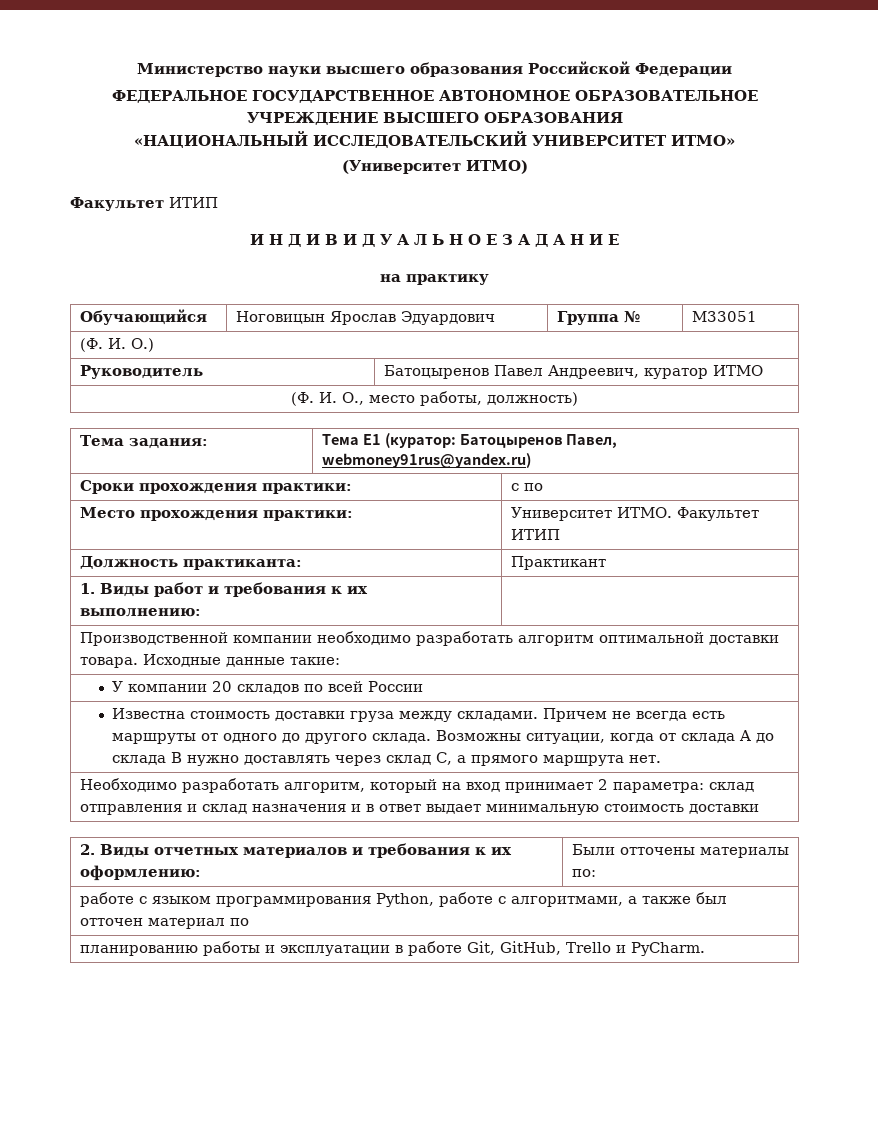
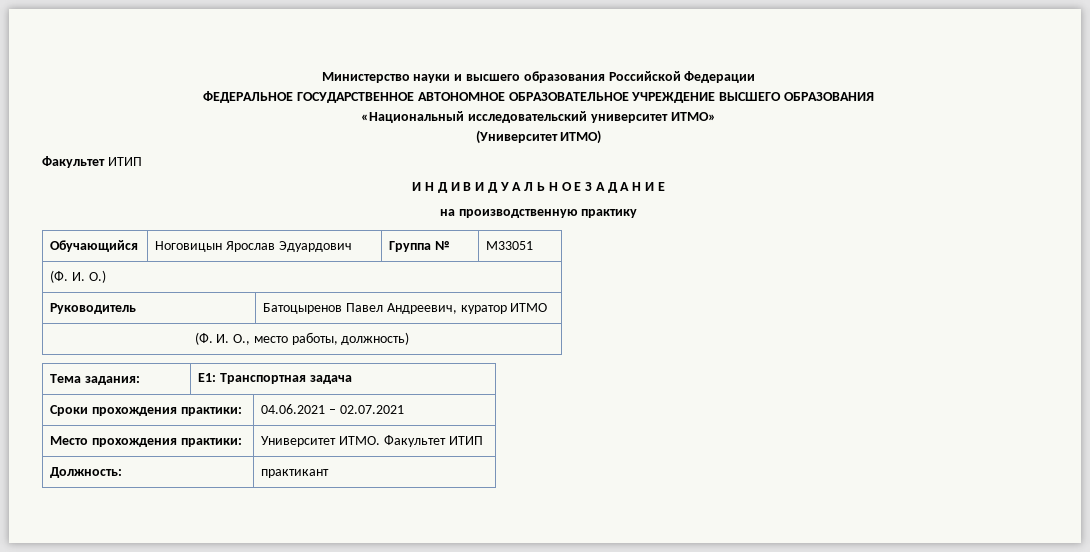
(321, 71) none -> [454,74,463,81] и
[134,131,667,148] «НАЦИОНАЛЬНЫЙ ИССЛЕДОВАТЕЛЬСКИЙ УНИВЕРСИТЕТ -> [361,111,668,123] «Национальный исследовательский университет
(401, 278) none -> [458,209,578,218] производственную
[321,433,618,448] [321,453,531,468] Тема E1 (куратор: Батоцыренов Павел, webmoney91rus@yandex.ru) -> [198,373,352,384] E1: Транспортная задача
[510,483,543,491] с по -> [261,404,404,414] 04.06.2021 – 02.07.2021
[79,556,302,570] [510,556,606,570] [79,582,368,597] [79,608,201,617] [79,631,779,646] [79,654,340,668] [112,681,424,694] [112,708,726,722] [112,730,775,744] [112,752,662,766] [79,778,754,793] [79,804,759,815] [79,843,512,858] [79,865,201,881] [571,844,789,858] [571,869,596,877] [79,892,727,907] [79,918,249,929] [79,941,705,956] Должность практиканта: | Практикант // 1. Виды работ и требования к их выполнению: | // Производственной компании необходимо разработать алгоритм оптимальной доставки товара. Исходные данные такие: // У компании 20 складов по всей России // Известна стоимость доставки груза между складами. Причем не всегда есть маршруты от одного до другого склада. Возможны ситуации, когда от склада A до склада B нужно доставлять через склад C, а прямого маршрута нет. // Необходимо разработать алгоритм, который на вход принимает 2 параметра: склад отправления и склад назначения и в ответ выдает минимальную стоимость доставки // 2. Виды отчетных материалов и требования к их оформлению: | Были отточены материалы по: // работе с языком программирования Python, работе с алгоритмами, а также был отточен материал по // планированию работы и эксплуатации в работе Git, GitHub, Trello и PyCharm. -> [50,467,123,478] [261,469,330,478] Должность: | практикант

